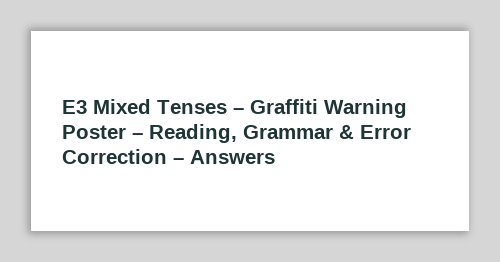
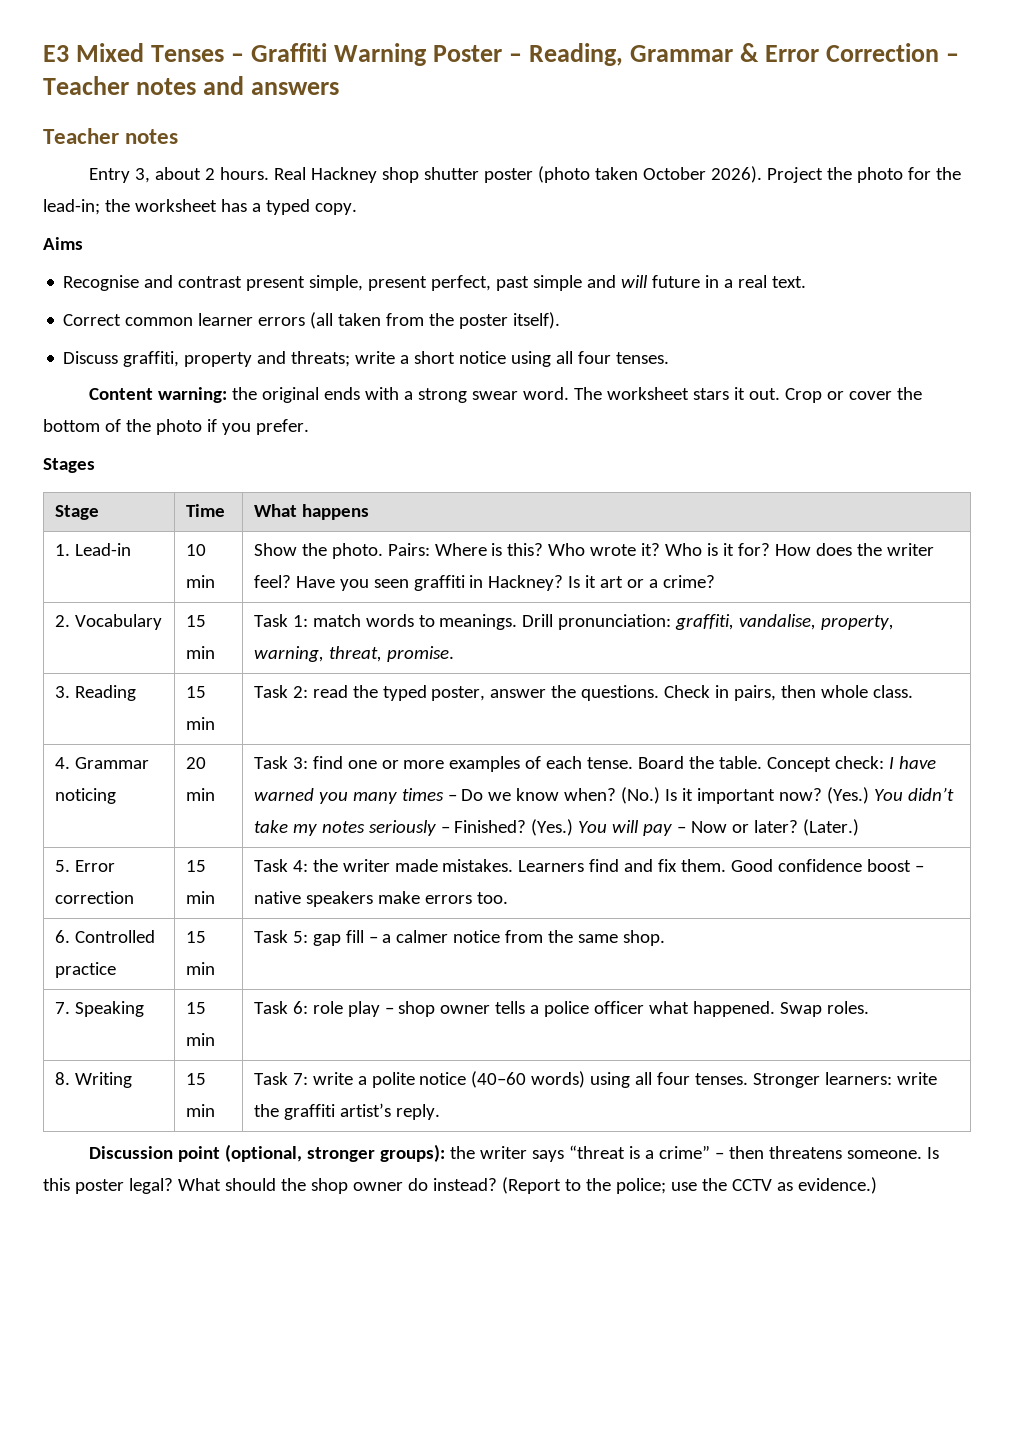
[190,150,275,164] Answers -> [43,76,340,95] [43,128,179,144] [89,166,962,183] [43,199,357,215] [43,237,83,250] [63,275,807,291] [63,312,561,329] [63,351,670,367] [89,387,923,403] [43,419,309,435] [43,458,95,473] [54,505,99,520] [185,504,225,517] [253,504,369,520] [54,543,131,556] [185,544,206,556] [185,575,215,588] [253,543,935,559] [253,575,716,591] [54,614,162,630] [185,615,206,627] [185,646,215,659] [253,614,895,630] [253,646,454,662] [54,685,136,701] [185,686,206,698] [185,717,215,730] [253,685,914,701] [54,757,149,769] [54,788,116,804] [185,757,206,769] [185,788,215,801] [253,756,937,772] [253,787,955,804] [253,819,860,836] [54,860,115,872] [54,891,134,904] [185,860,206,872] [185,891,215,904] [253,859,925,872] [253,891,508,907] [54,930,155,943] [54,962,116,978] [185,931,206,943] [185,962,215,975] [253,930,666,946] [54,1001,144,1017] [185,1002,206,1014] [185,1033,215,1046] [253,1001,870,1017] [54,1072,132,1088] [185,1073,206,1085] [185,1104,215,1117] [253,1071,938,1088] [253,1103,440,1120] [89,1144,940,1162] [43,1177,877,1194] Teacher notes and answers // Teacher notes // Entry 3, about 2 hours. Real Hackney shop shutter poster (photo taken October 2026). Project the photo for the lead-in; the worksheet has a typed copy. // Aims // Recognise and contrast present simple, present perfect, past simple and will future in a real text. // Correct common learner errors (all taken from the poster itself). // Discuss graffiti, property and threats; write a short notice using all four tenses. // Content warning: the original ends with a strong swear word. The worksheet stars it out. Crop or cover the bottom of the photo if you prefer. // Stages // Stage | Time | What happens // 1. Lead-in | 10 min | Show the photo. Pairs: Where is this? Who wrote it? Who is it for? How does the writer feel? Have you seen graffiti in Hackney? Is it art or a crime? // 2. Vocabulary | 15 min | Task 1: match words to meanings. Drill pronunciation: graffiti, vandalise, property, warning, threat, promise. // 3. Reading | 15 min | Task 2: read the typed poster, answer the questions. Check in pairs, then whole class. // 4. Grammar noticing | 20 min | Task 3: find one or more examples of each tense. Board the table. Concept check: I have warned you many times – Do we know when? (No.) Is it important now? (Yes.) You didn’t take my notes seriously – Finished? (Yes.) You will pay – Now or later? (Later.) // 5. Error correction | 15 min | Task 4: the writer made mistakes. Learners find and fix them. Good confidence boost – native speakers make errors too. // 6. Controlled practice | 15 min | Task 5: gap fill – a calmer notice from the same shop. // 7. Speaking | 15 min | Task 6: role play – shop owner tells a police officer what happened. Swap roles. // 8. Writing | 15 min | Task 7: write a polite notice (40–60 words) using all four tenses. Stronger learners: write the graffiti artist’s reply. // Discussion point (optional, stronger groups): the writer says “threat is a crime” – then threatens someone. Is this poster legal? What should the shop owner do instead? (Report to the police; use the CCTV as evidence.)

